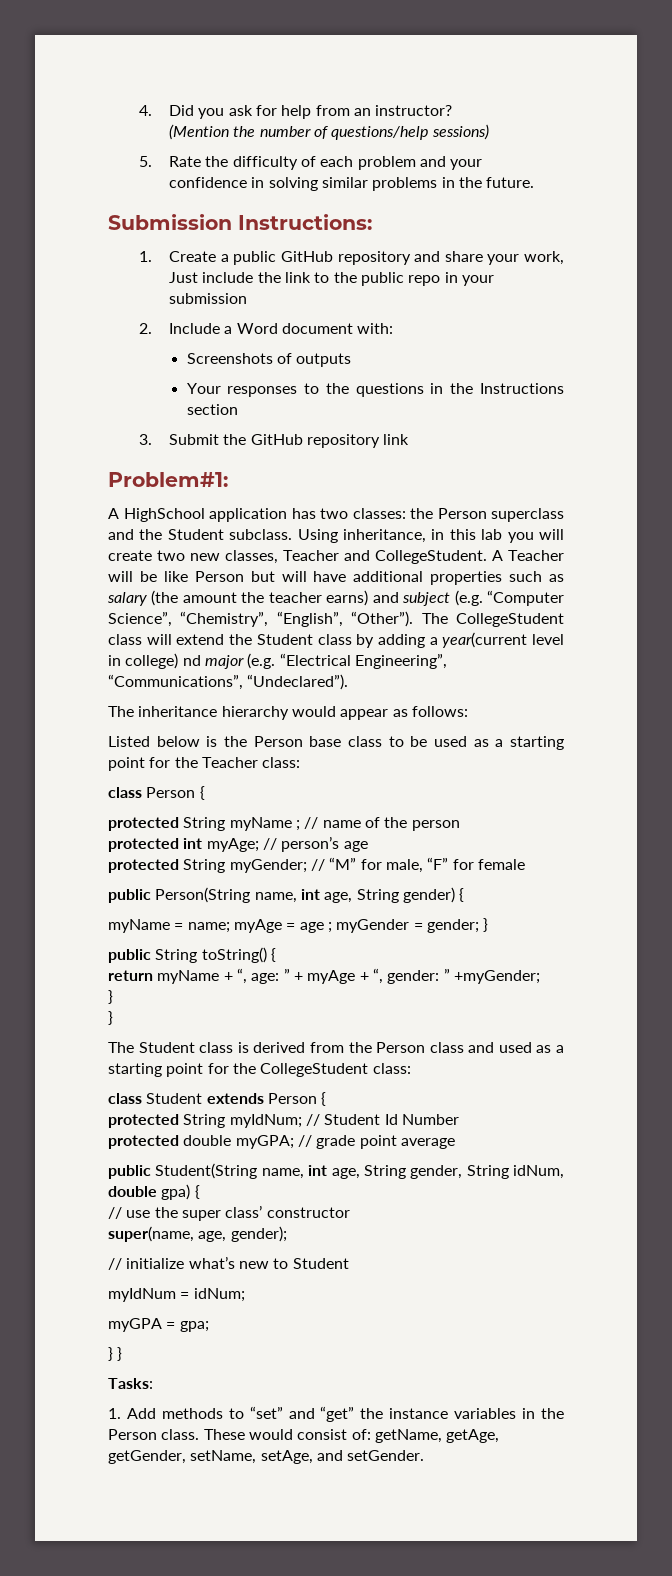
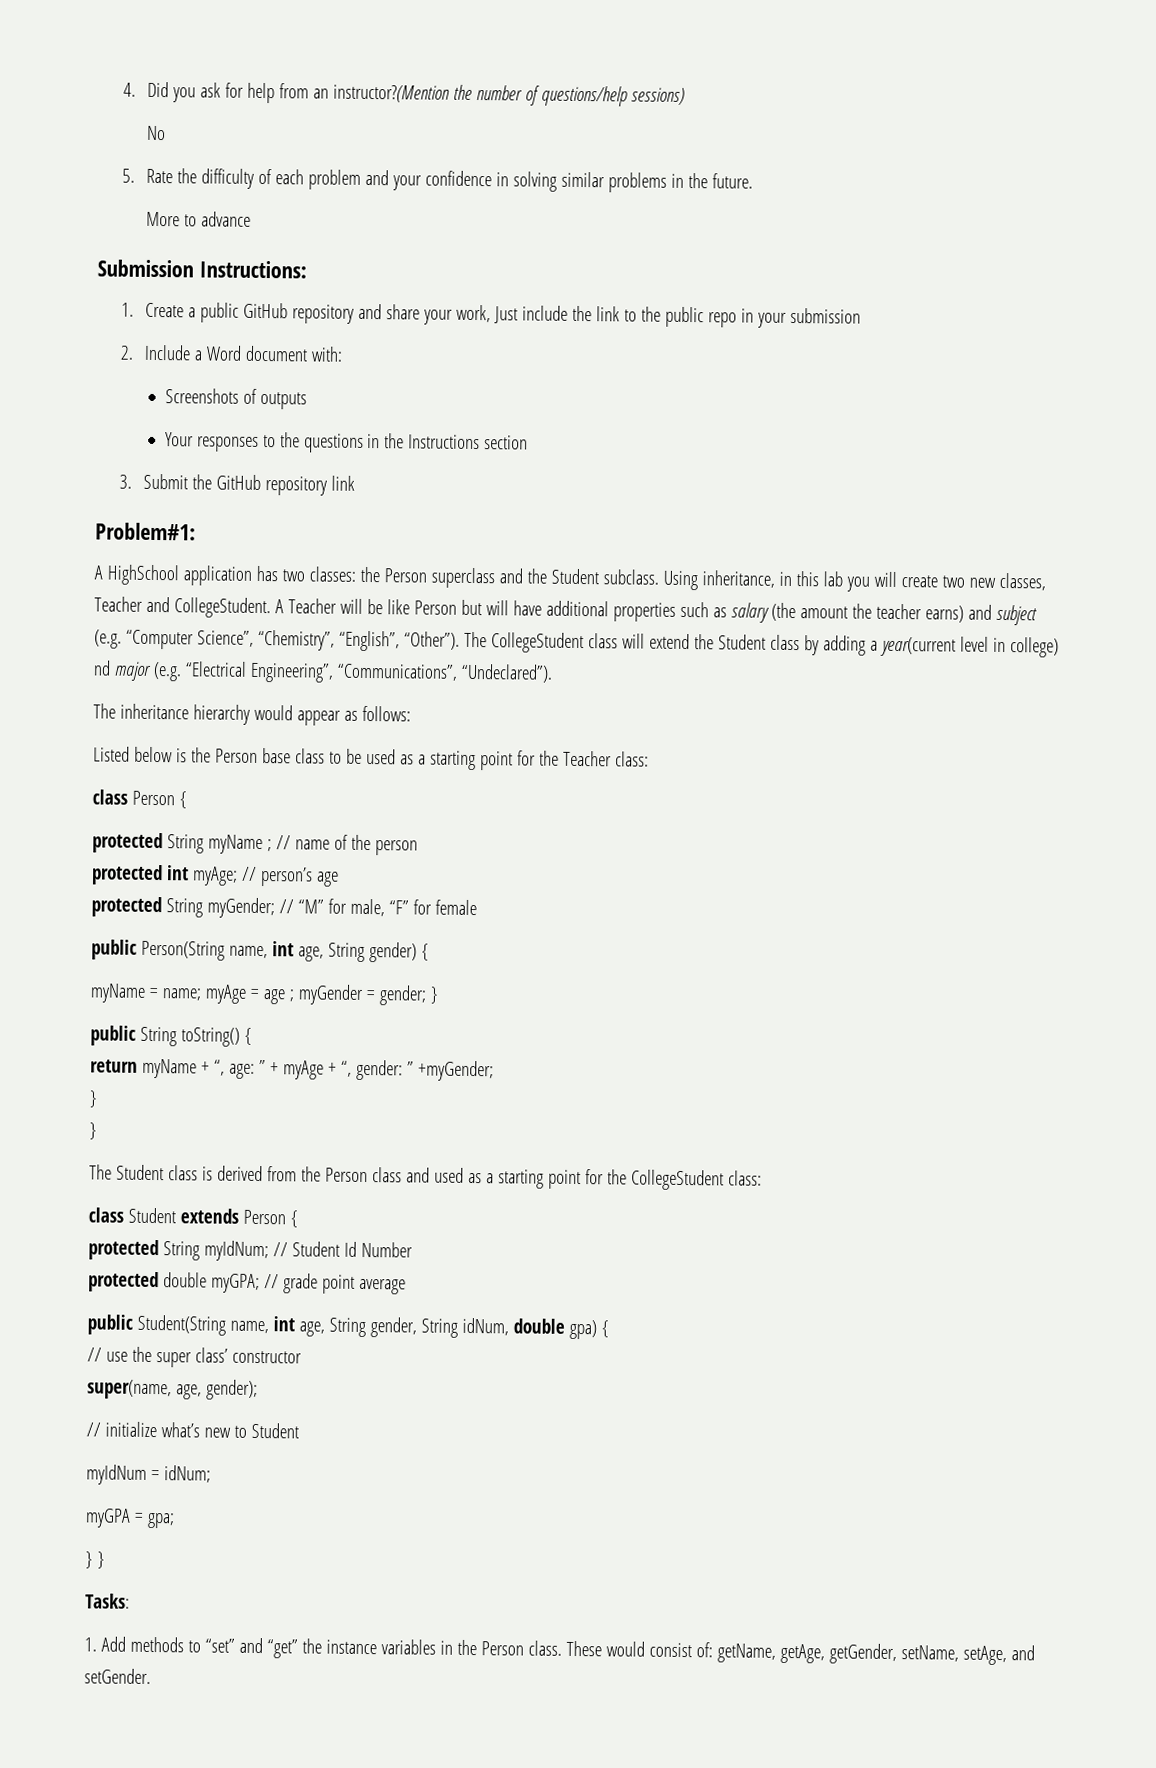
[375,105,453,116] [169,124,230,140] instructor? // (Mention -> [333,84,451,103] instructor?(Mention
(489, 132) none -> [146,125,167,141] // No
(535, 182) none -> [146,211,252,227] // More to advance

